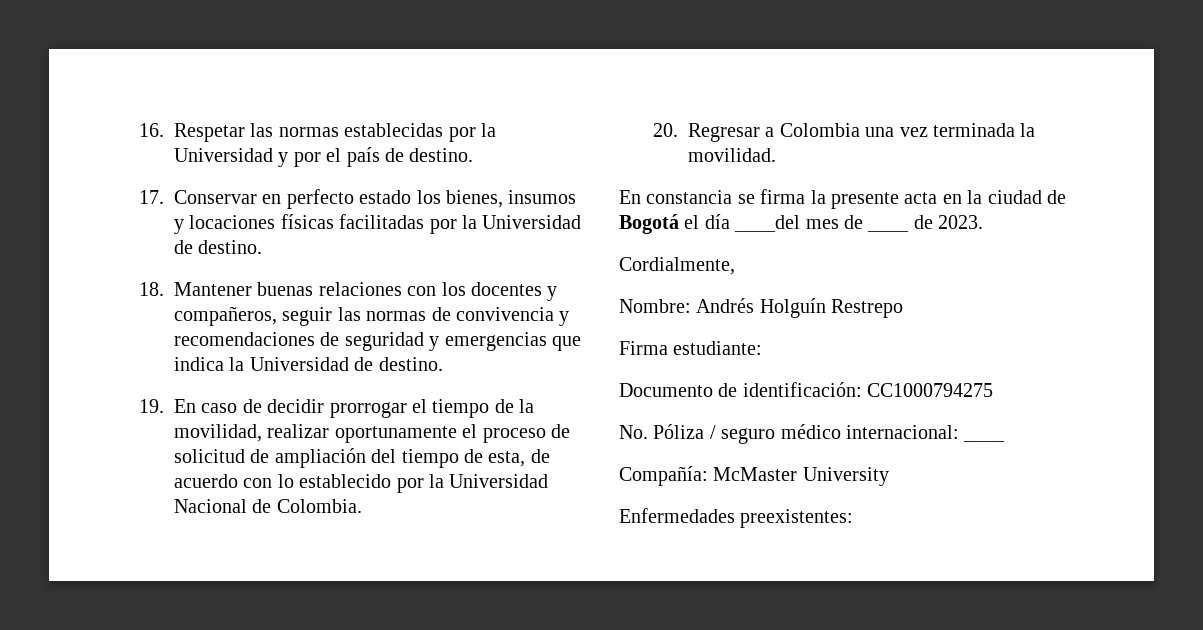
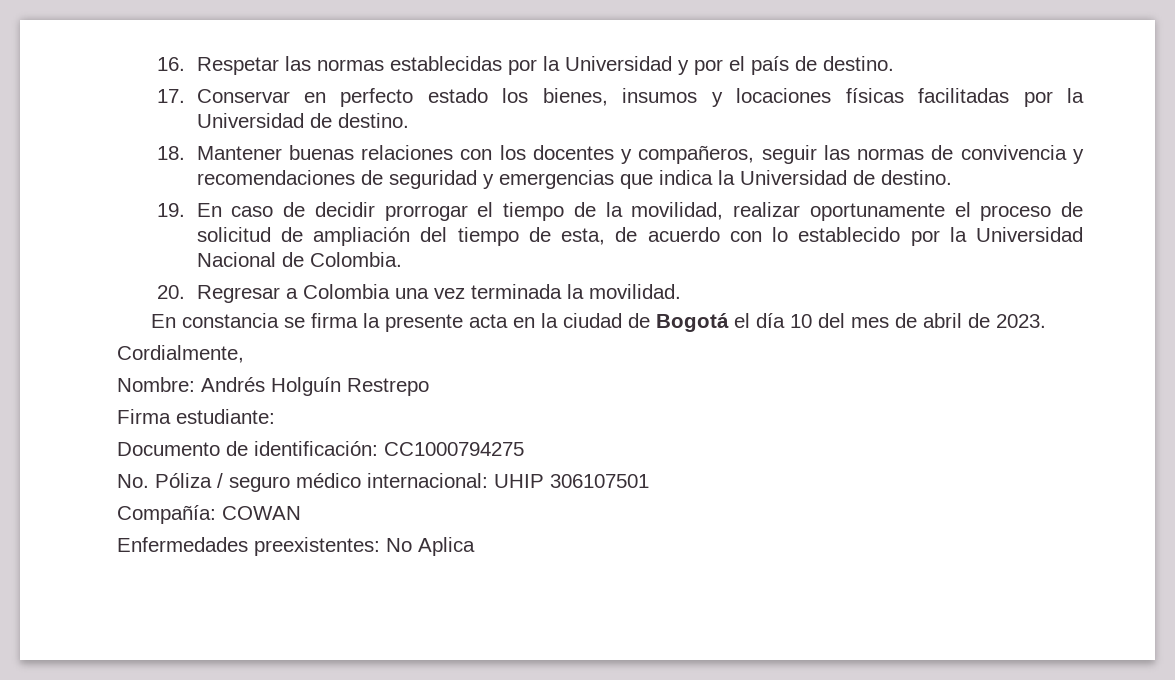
[734,215,801,232] ____del -> [790,313,846,328] 10 del
[867,229,910,232] ____ -> [923,313,963,328] abril
[963,439,1006,442] ____ -> [494,474,649,488] UHIP 306107501
[713,467,889,486] McMaster University -> [222,506,301,520] COWAN
(854, 518) none -> [386,537,475,556] No Aplica

